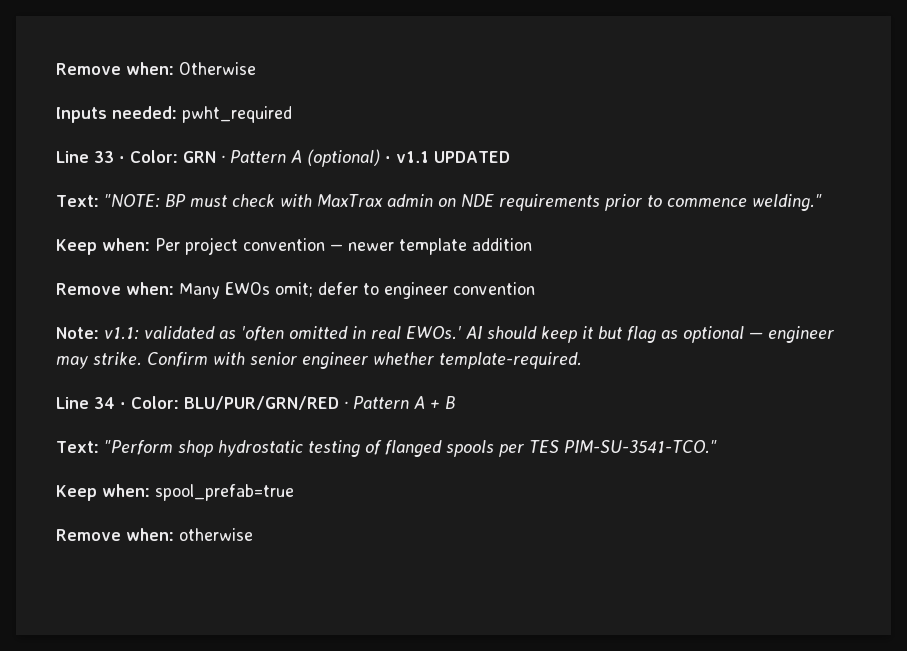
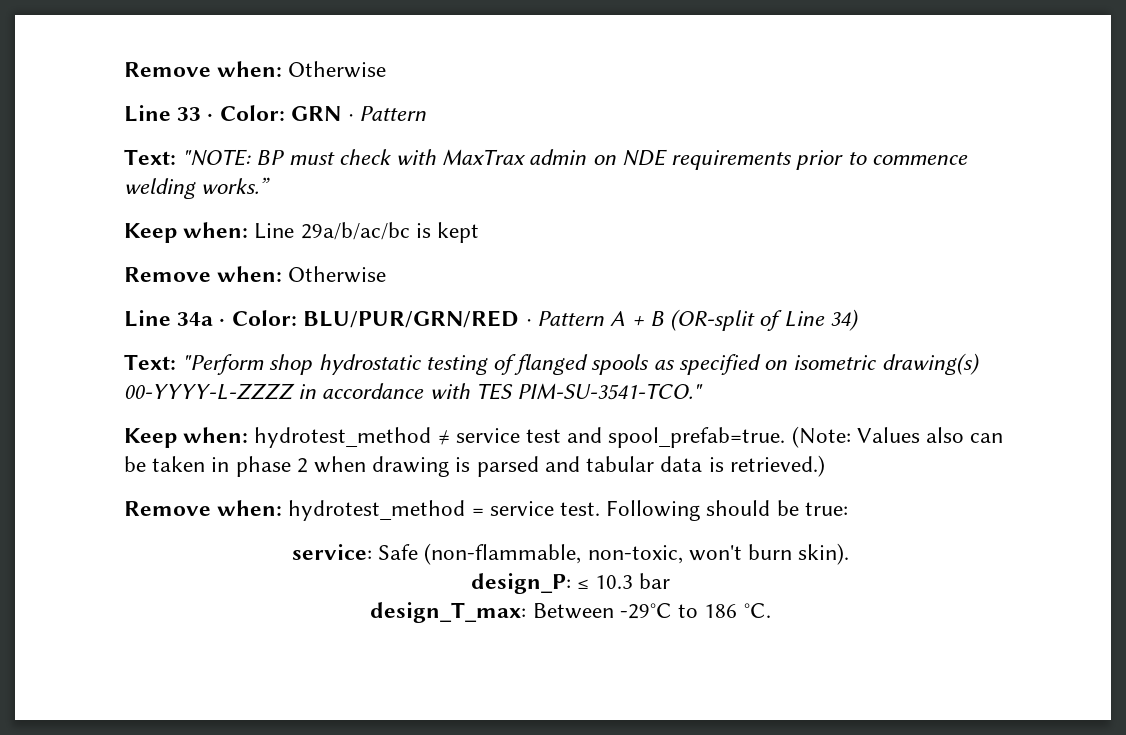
[56,62,256,75] [56,106,292,123] Remove when: Otherwise // Inputs needed: pwht_required -> [124,61,387,78] Remove when: Otherwise
[291,149,510,167] A (optional) · v1.1 UPDATED -> (427, 113) none
[751,194,822,211] [56,237,532,255] [56,282,535,299] [56,326,834,343] [56,352,582,369] [56,397,115,409] welding." // Keep when: Per project convention — newer template addition // Remove when: Many EWOs omit; defer to engineer convention // Note: v1.1: validated as 'often omitted in real EWOs.' AI should keep it but flag as optional — engineer may strike. Confirm with senior engineer whether template-required. // Line 34 -> [124,177,271,199] [124,222,480,243] [124,266,387,283] [124,310,214,327] welding works.” // Keep when: Line 29a/b/ac/bc is kept // Remove when: Otherwise // Line 34a
(455, 402) none -> [670,309,859,331] (OR-split of Line 34)
[498,440,717,457] [56,484,294,501] [56,528,253,541] per TES PIM-SU-3541-TCO." // Keep when: spool_prefab=true // Remove when: otherwise -> [653,353,980,375] [124,383,704,400] [124,426,1004,448] [124,455,825,477] [124,500,848,521] [291,543,850,565] [470,573,671,594] [370,602,771,623] as specified on isometric drawing(s) 00-YYYY-L-ZZZZ in accordance with TES PIM-SU-3541-TCO." // Keep when: hydrotest_method ≠ service test and spool_prefab=true. (Note: Values also can be taken in phase 2 when drawing is parsed and tabular data is retrieved.) // Remove when: hydrotest_method = service test. Following should be true: // service: Safe (non-flammable, non-toxic, won't burn skin). // design_P: ≤ 10.3 bar // design_T_max: Between -29°C to 186 °C.

